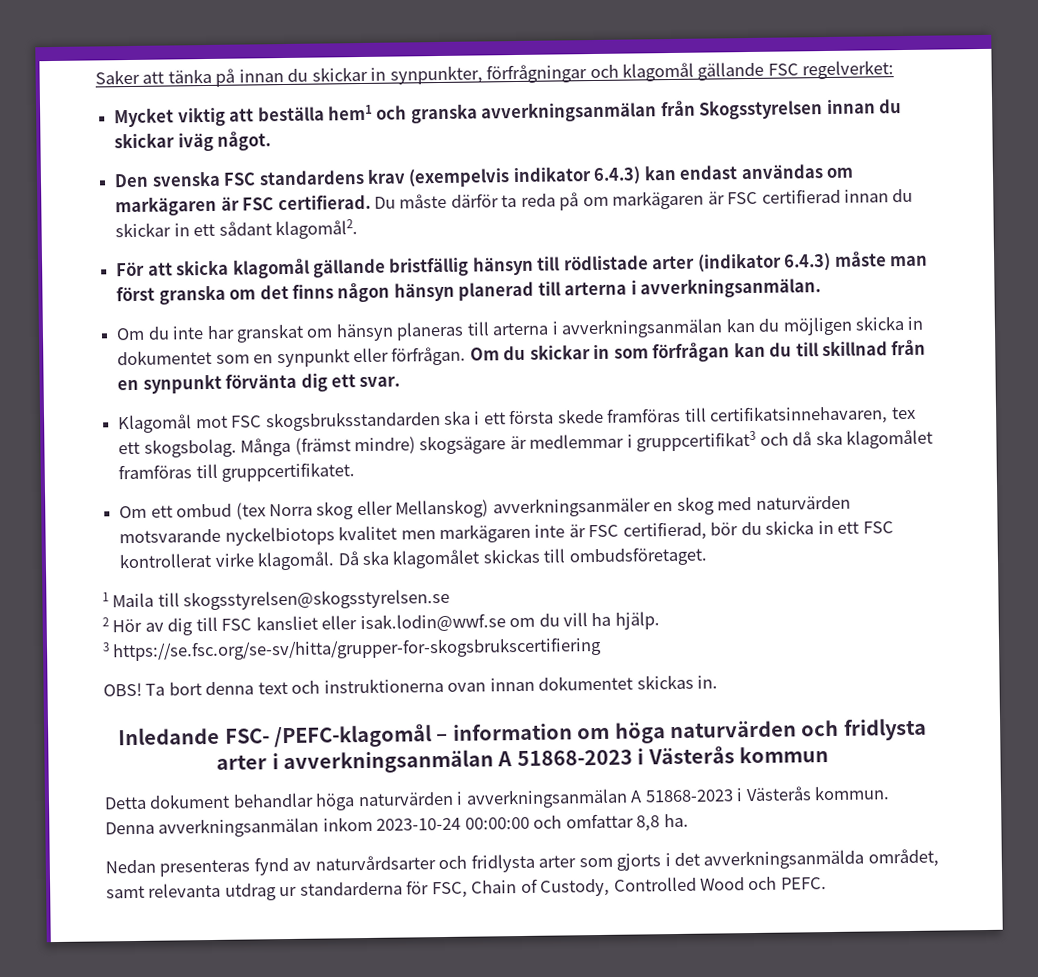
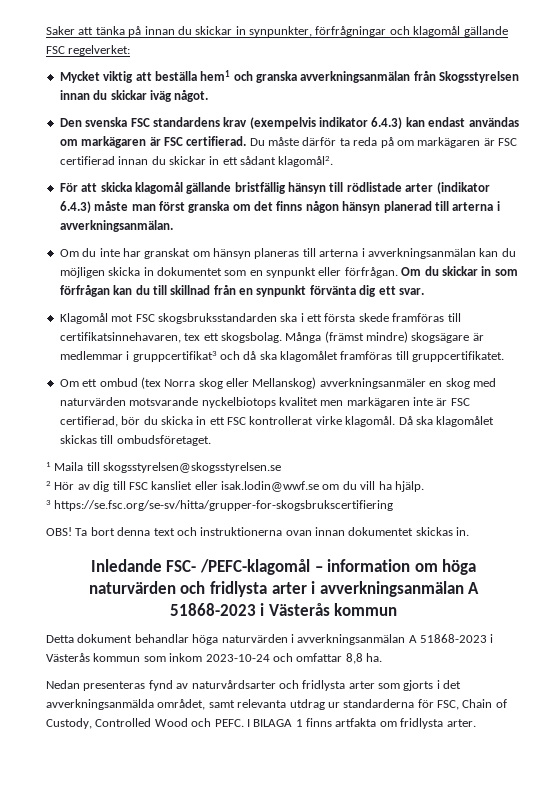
[814,785,891,801] [105,817,320,838] kommun. Denna avverkningsanmälan -> [93,653,166,662] kommun som
[464,816,530,830] 00:00:00 -> (270, 658) none
(827, 883) none -> [246,718,476,729] I BILAGA 1 finns artfakta om fridlysta arter.

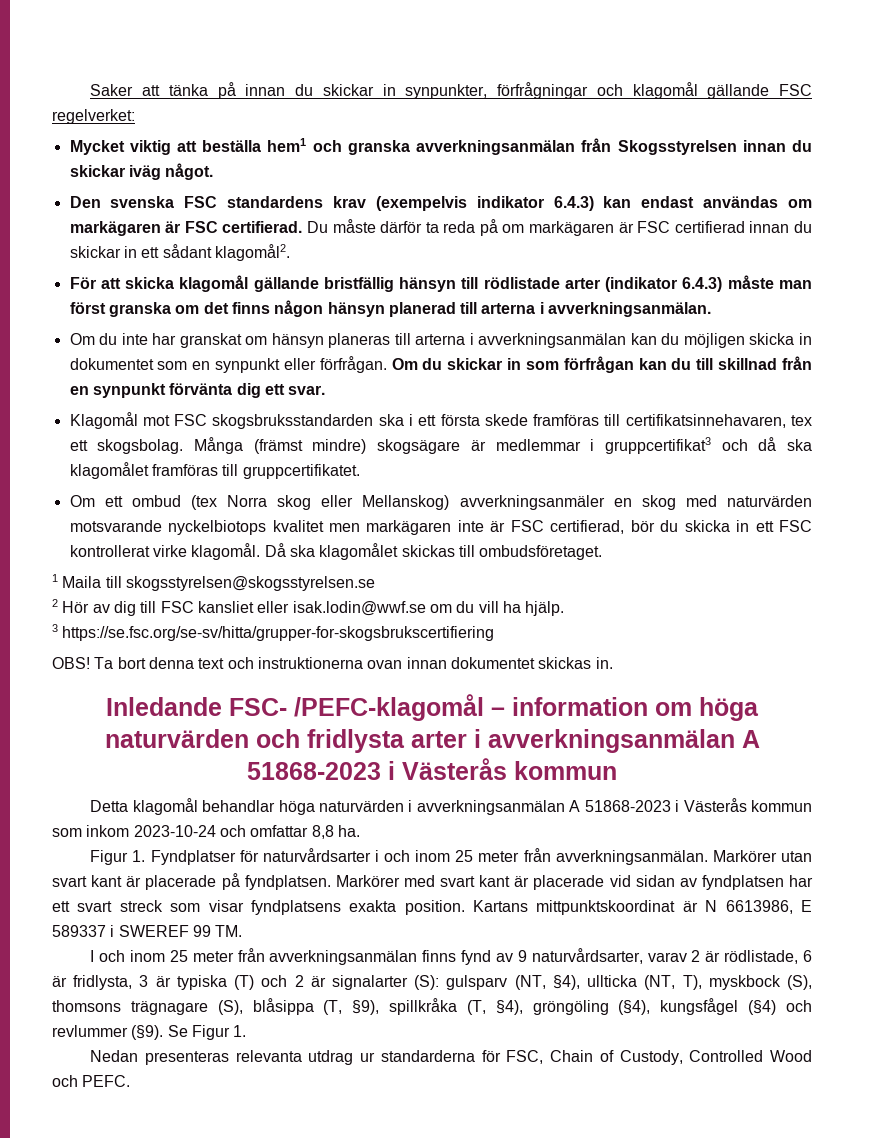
[77,634,133,643] dokument -> [132,798,198,815] klagomål
[46,680,462,691] [46,699,235,710] Nedan presenteras fynd av naturvårdsarter och fridlysta arter som gjorts i det avverkningsanmälda området, samt -> [90,848,812,865] [52,873,813,890] [52,900,812,915] [52,925,243,937] [90,948,812,965] [52,975,812,990] [52,998,812,1015] [52,1025,247,1040] [90,1050,230,1065] Figur 1. Fyndplatser för naturvårdsarter i och inom 25 meter från avverkningsanmälan. Markörer utan svart kant är placerade på fyndplatsen. Markörer med svart kant är placerade vid sidan av fyndplatsen har ett svart streck som visar fyndplatsens exakta position. Kartans mittpunktskoordinat är N 6613986, E 589337 i SWEREF 99 TM. // I och inom 25 meter från avverkningsanmälan finns fynd av 9 naturvårdsarter, varav 2 är rödlistade, 6 är fridlysta, 3 är typiska (T) och 2 är signalarter (S): gulsparv (NT, §4), ullticka (NT, T), myskbock (S), thomsons trägnagare (S), blåsippa (T, §9), spillkråka (T, §4), gröngöling (§4), kungsfågel (§4) och revlummer (§9). Se Figur 1. // Nedan presenteras
[246,718,476,729] I BILAGA 1 finns artfakta om fridlysta arter. -> (131, 1081) none

